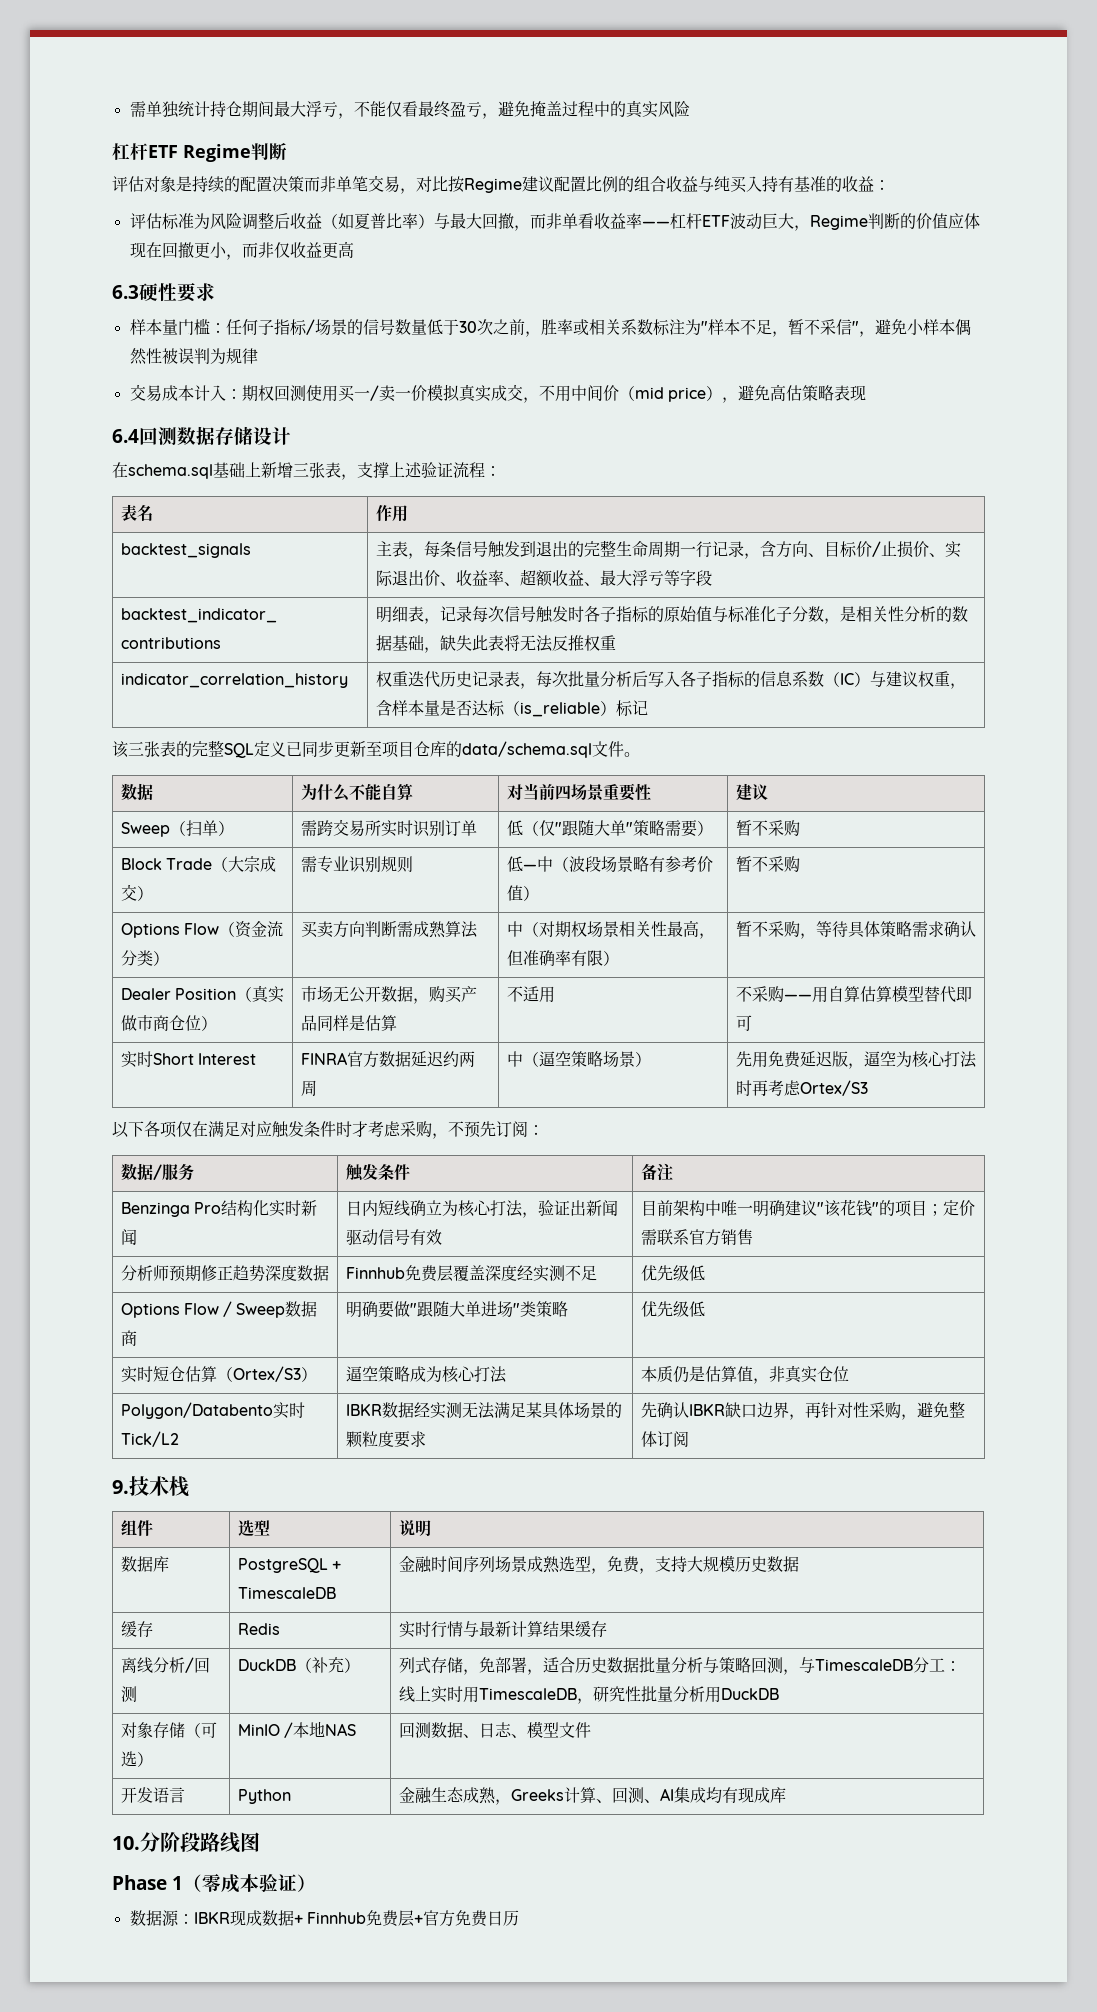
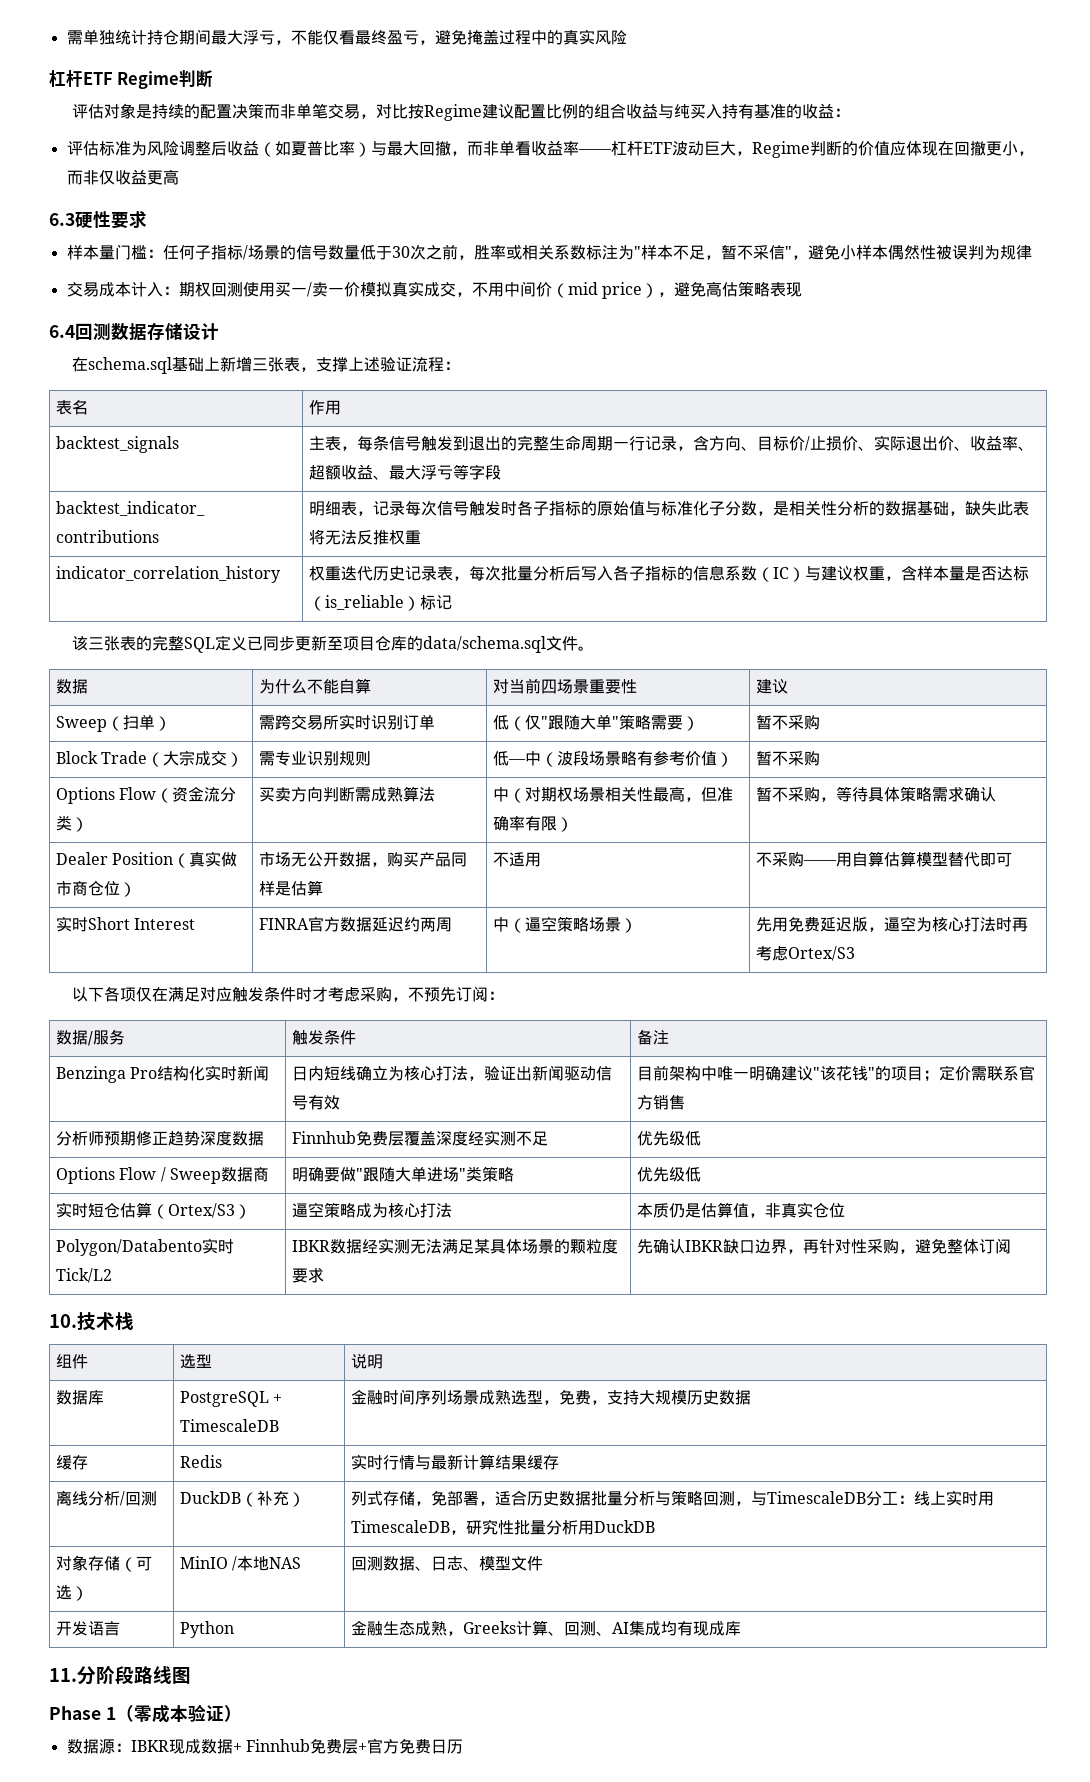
[112,1480,129,1494] 9. -> [49,1314,77,1328] 10.
[112,1836,140,1850] 10. -> [49,1668,77,1682] 11.

